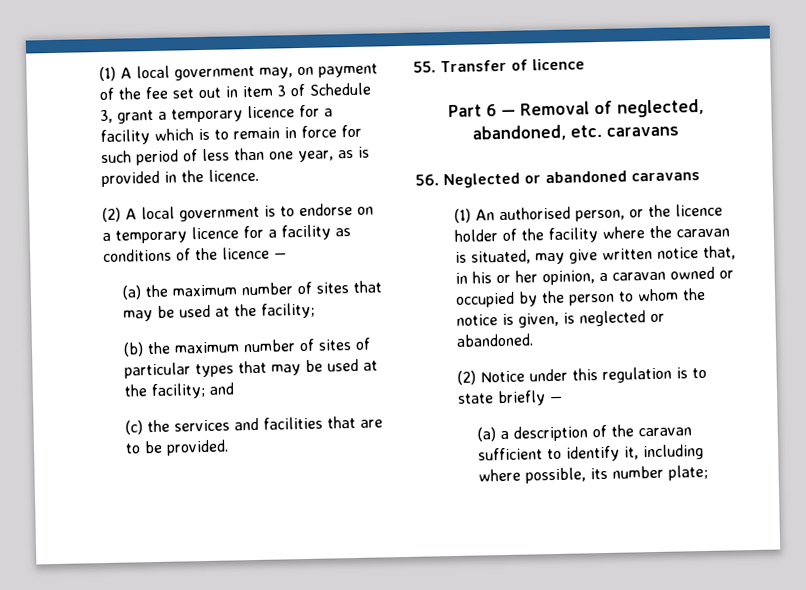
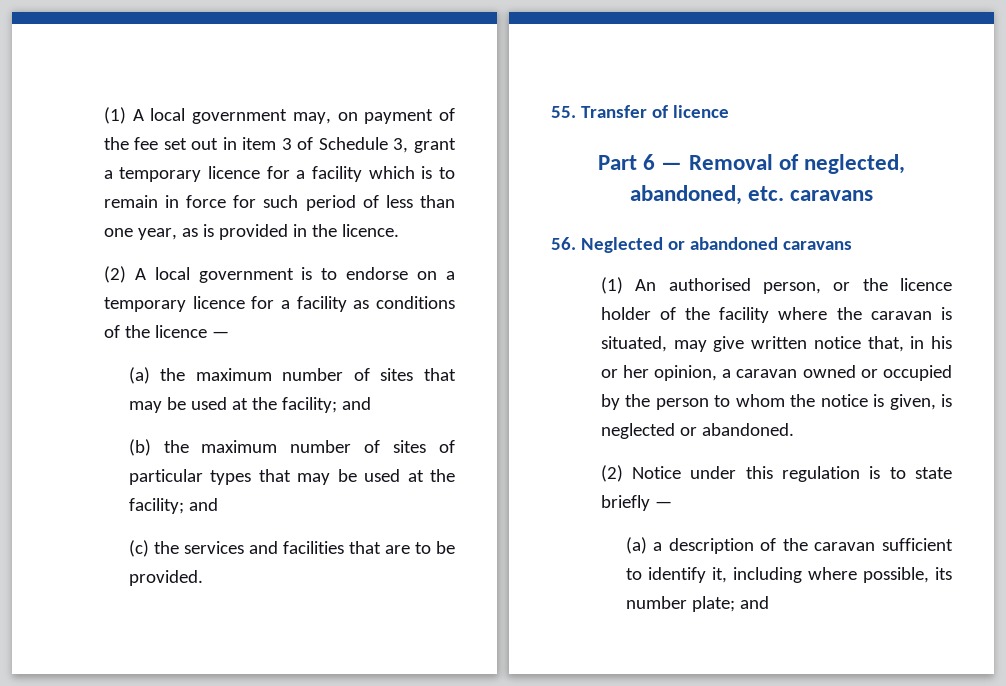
(316, 310) none -> [341,397,371,410] and
(709, 472) none -> [739,596,769,609] and

